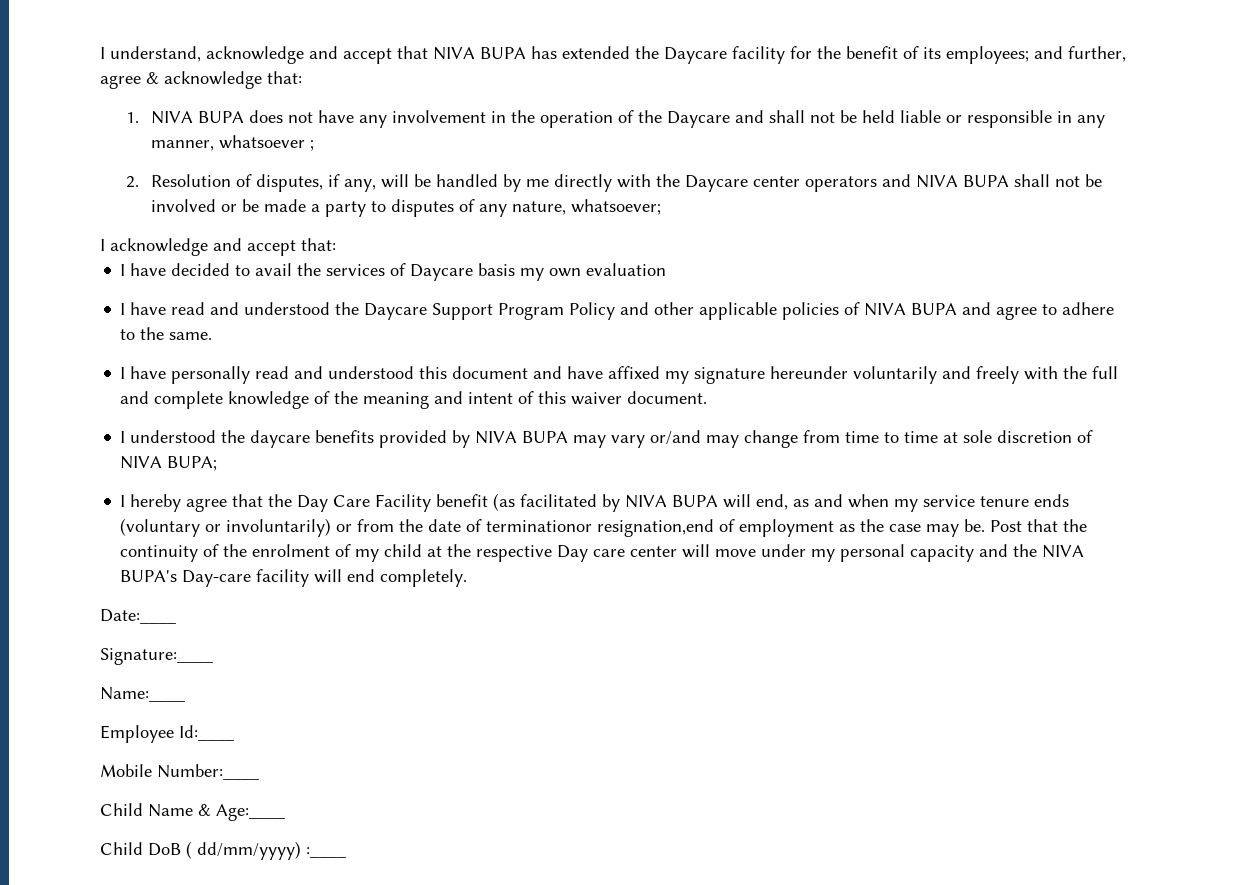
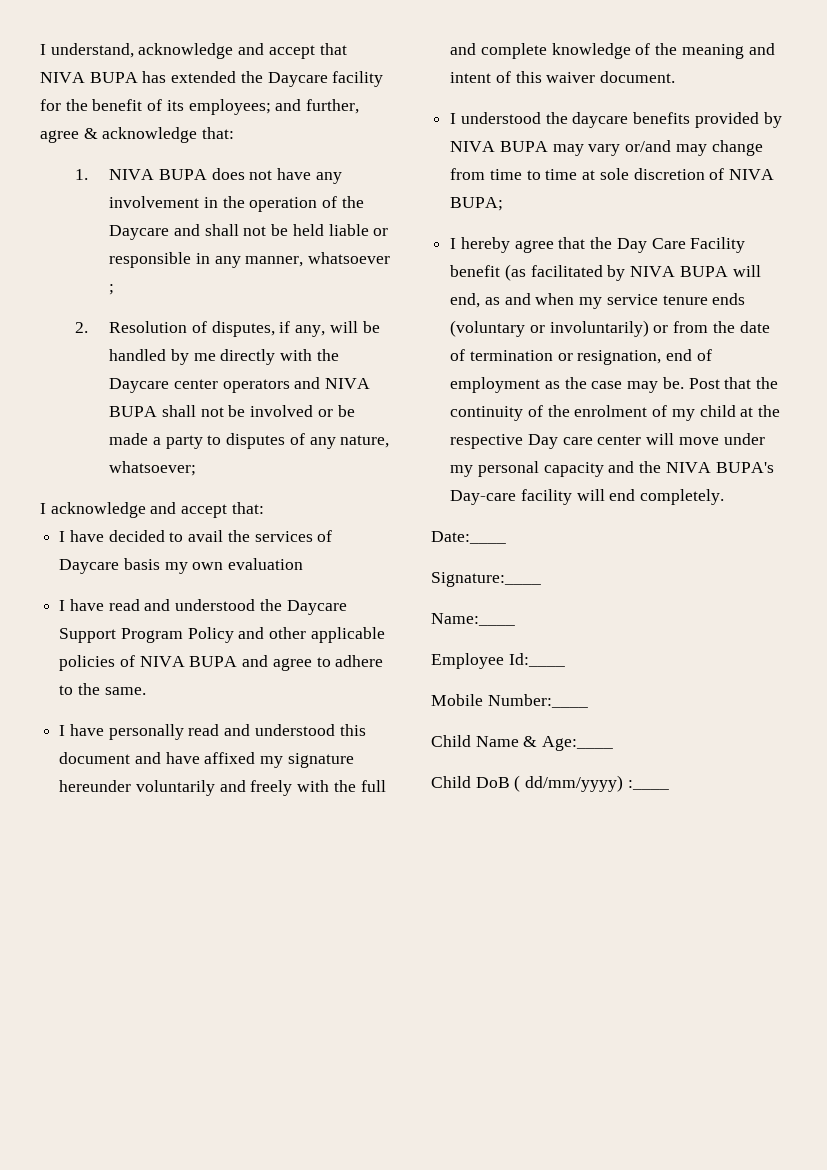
[486,519,715,537] terminationor resignation,end -> [469,349,693,365] termination or resignation, end

